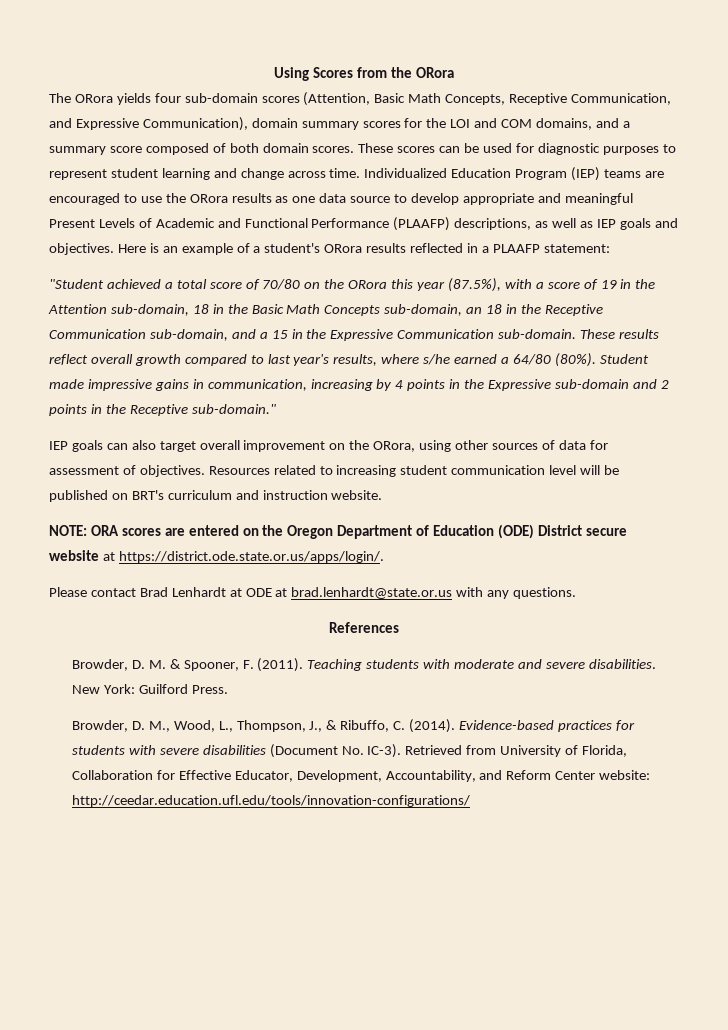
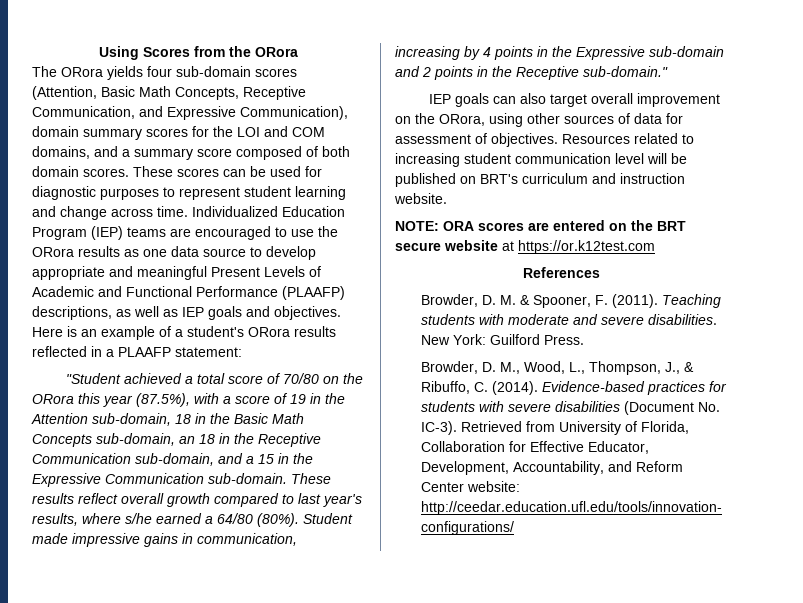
[287,524,627,539] [49,550,384,563] [49,587,577,599] Oregon Department of Education (ODE) District secure website at https://district.ode.state.or.us/apps/login/. // Please contact Brad Lenhardt at ODE at brad.lenhardt@state.or.us with any questions. -> [657,221,686,231] [395,240,655,254] BRT secure website at https://or.k12test.com

